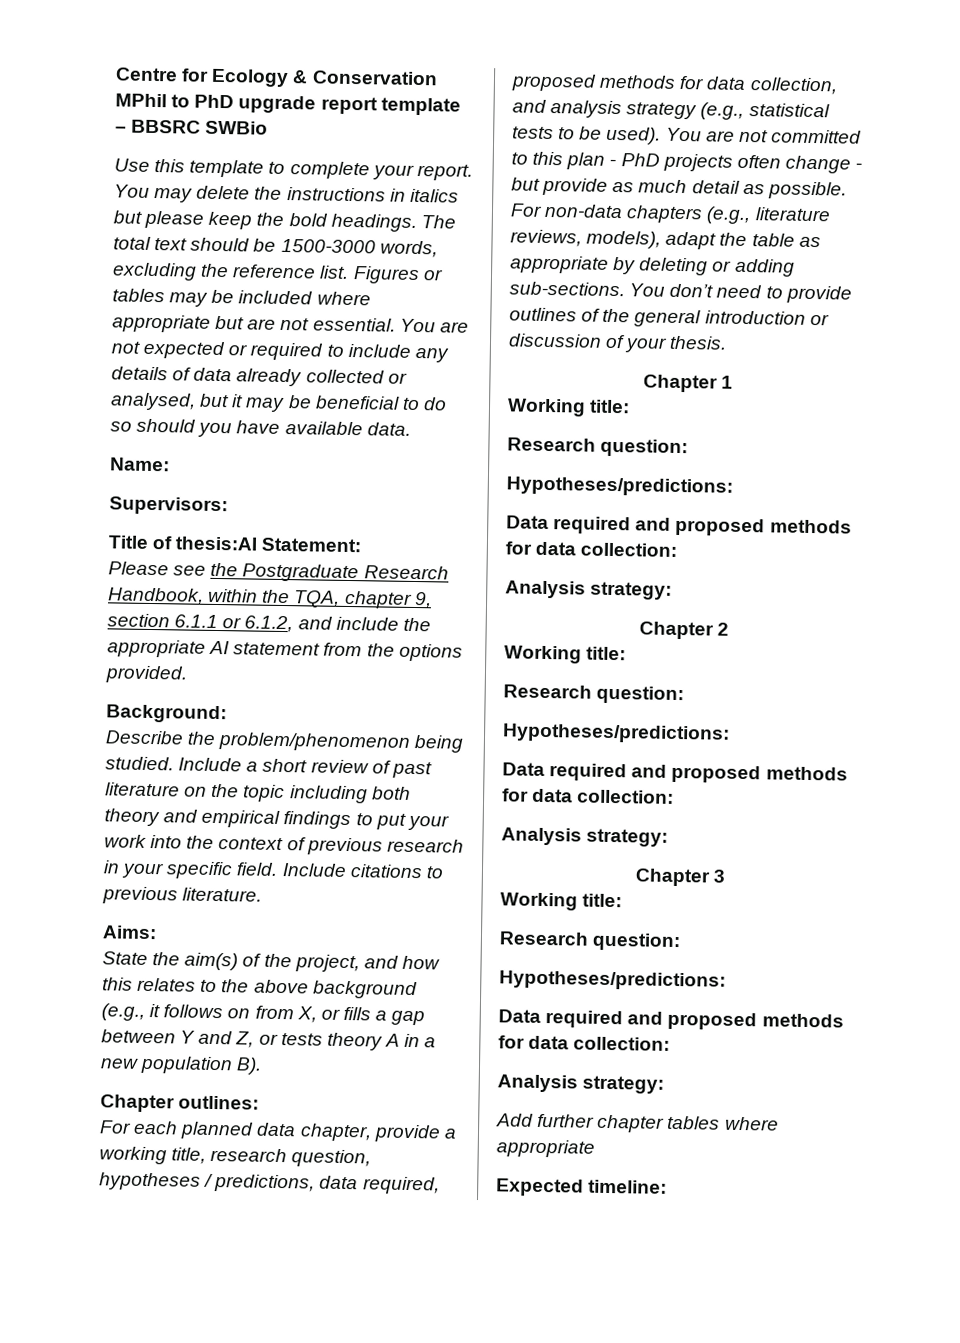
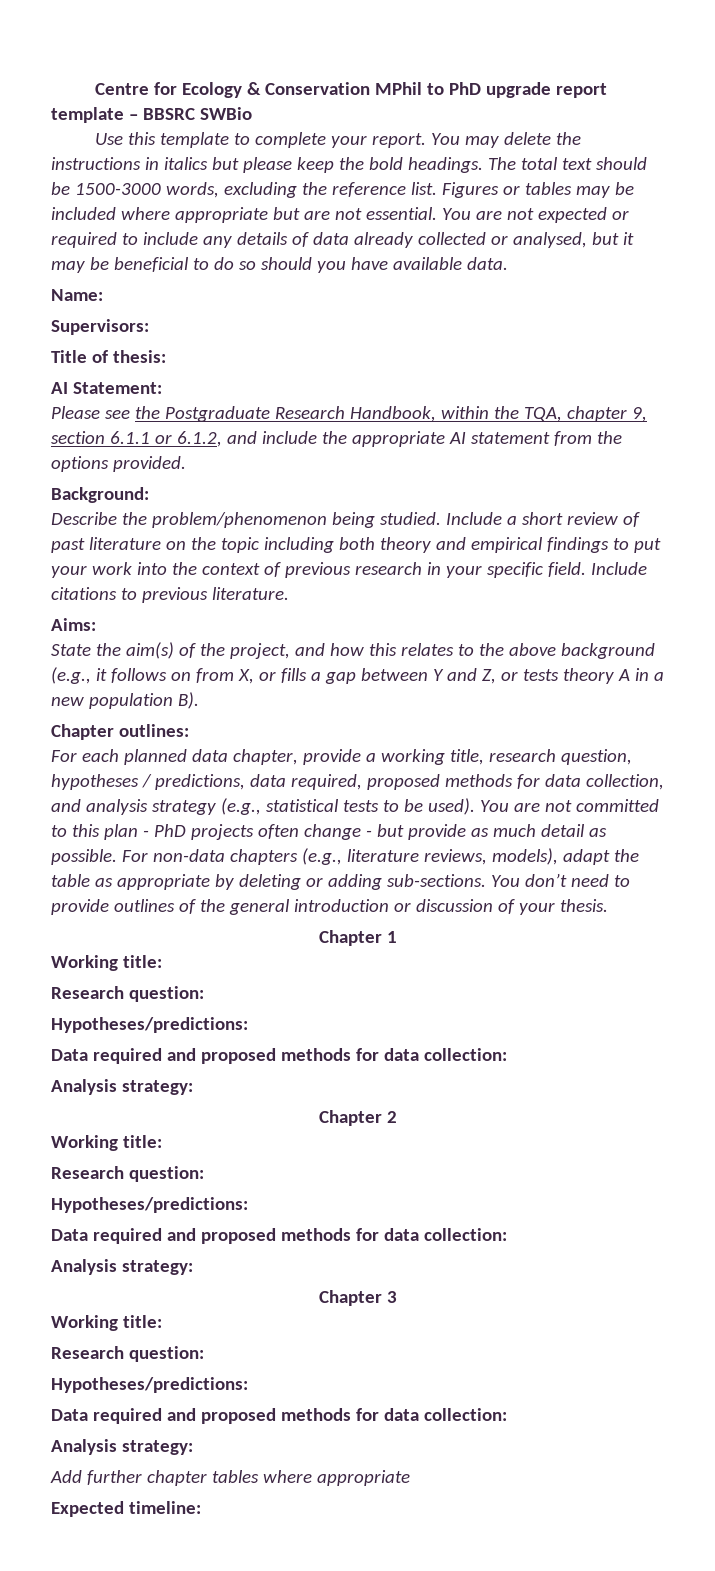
[175,536,259,551] thesis:AI -> [112,350,166,363] [51,382,68,394] thesis: // AI

